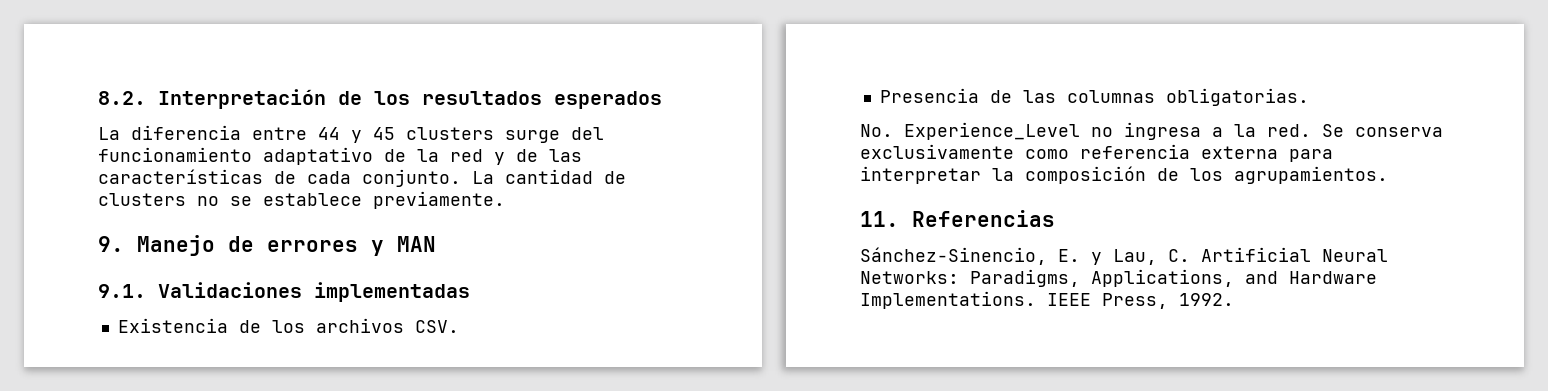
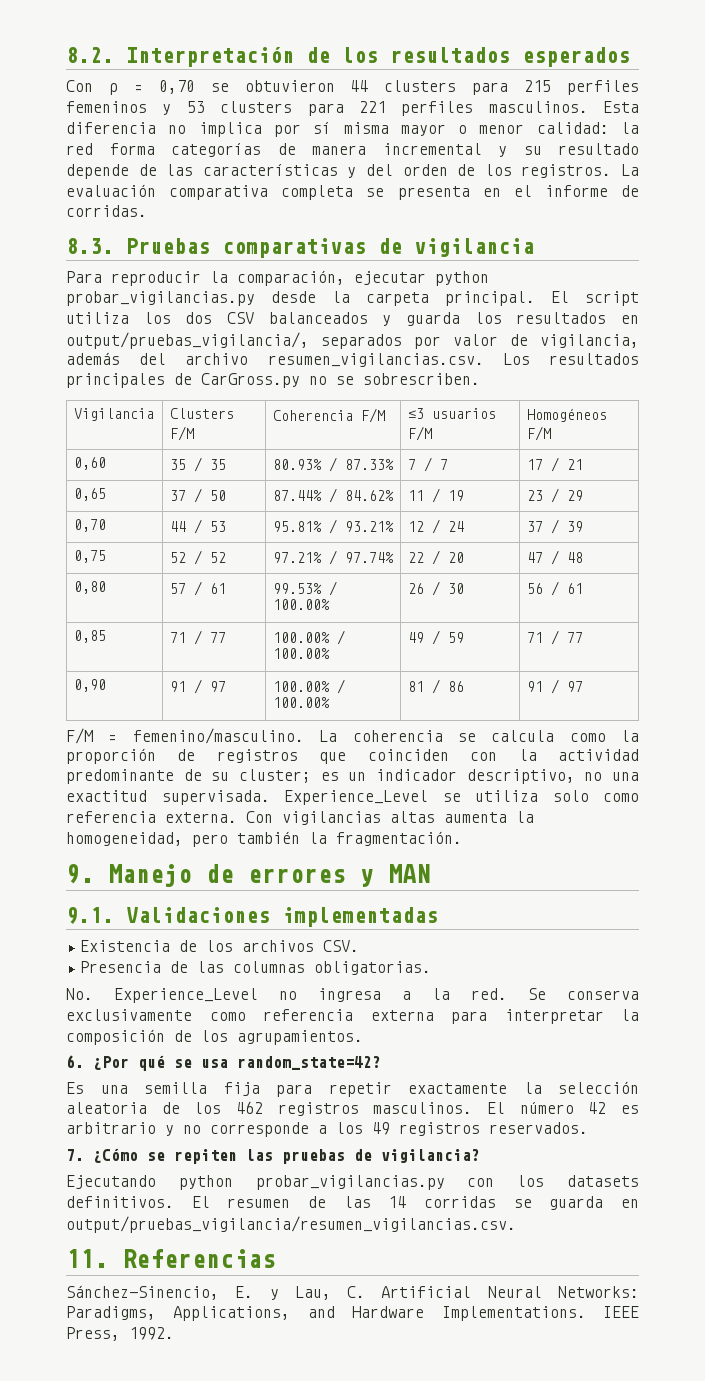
[98,125,604,143] [98,147,582,165] [98,169,626,187] [98,191,505,209] La diferencia entre 44 y 45 clusters surge del funcionamiento adaptativo de la red y de las características de cada conjunto. La cantidad de clusters no se establece previamente. -> [66,80,639,95] [66,101,639,116] [66,122,639,137] [66,143,639,157] [66,164,640,179] [66,184,639,200] [66,205,147,217] [66,238,534,258] [66,270,489,286] [66,291,639,306] [66,312,639,326] [66,332,639,349] [66,352,639,367] [66,373,480,388] [73,408,154,421] [169,408,234,419] [169,426,194,441] [272,408,385,423] [407,408,496,419] [407,426,432,441] [526,408,607,422] [526,426,551,441] [73,457,106,470] [169,457,226,472] [272,457,394,472] [407,457,448,472] [526,457,583,472] [73,488,106,501] [169,488,226,503] [272,488,394,503] [407,488,464,503] [526,488,583,503] [73,519,106,532] [169,519,226,534] [272,519,394,534] [407,519,464,534] [526,519,583,534] [73,550,106,563] [169,550,226,565] [272,550,394,565] [407,550,464,565] [526,550,583,565] [73,581,106,594] [169,581,226,596] [272,581,337,596] [272,599,330,610] [407,581,464,596] [526,581,583,596] [73,630,106,643] [169,630,226,645] [272,630,345,645] [272,648,330,659] [407,630,464,645] [526,630,583,645] [73,679,106,692] [169,679,226,694] [272,679,345,694] [272,697,330,708] [407,679,464,694] [526,679,583,694] [66,728,639,744] [66,748,640,764] [66,769,639,784] [66,790,639,805] [66,811,534,825] [66,831,462,847] Con ρ = 0,70 se obtuvieron 44 clusters para 215 perfiles femeninos y 53 clusters para 221 perfiles masculinos. Esta diferencia no implica por sí misma mayor o menor calidad: la red forma categorías de manera incremental y su resultado depende de las características y del orden de los registros. La evaluación comparativa completa se presenta en el informe de corridas. // 8.3. Pruebas comparativas de vigilancia // Para reproducir la comparación, ejecutar python probar_vigilancias.py desde la carpeta principal. El script utiliza los dos CSV balanceados y guarda los resultados en output/pruebas_vigilancia/, separados por valor de vigilancia, además del archivo resumen_vigilancias.csv. Los resultados principales de CarGross.py no se sobrescriben. // Vigilancia | Clusters F/M | Coherencia F/M | ≤3 usuarios F/M | Homogéneos F/M // 0,60 | 35 / 35 | 80.93% / 87.33% | 7 / 7 | 17 / 21 // 0,65 | 37 / 50 | 87.44% / 84.62% | 11 / 19 | 23 / 29 // 0,70 | 44 / 53 | 95.81% / 93.21% | 12 / 24 | 37 / 39 // 0,75 | 52 / 52 | 97.21% / 97.74% | 22 / 20 | 47 / 48 // 0,80 | 57 / 61 | 99.53% / 100.00% | 26 / 30 | 56 / 61 // 0,85 | 71 / 77 | 100.00% / 100.00% | 49 / 59 | 71 / 77 // 0,90 | 91 / 97 | 100.00% / 100.00% | 81 / 86 | 91 / 97 // F/M = femenino/masculino. La coherencia se calcula como la proporción de registros que coinciden con la actividad predominante de su cluster; es un indicador descriptivo, no una exactitud supervisada. Experience_Level se utiliza solo como referencia externa. Con vigilancias altas aumenta la homogeneidad, pero también la fragmentación.
(1388, 175) none -> [66,1055,381,1071] [66,1081,639,1097] [66,1101,639,1116] [66,1122,588,1137] [66,1148,480,1164] [66,1175,639,1190] [66,1196,640,1210] [66,1216,516,1233] // 6. ¿Por qué se usa random_state=42? // Es una semilla fija para repetir exactamente la selección aleatoria de los 462 registros masculinos. El número 42 es arbitrario y no corresponde a los 49 registros reservados. // 7. ¿Cómo se repiten las pruebas de vigilancia? // Ejecutando python probar_vigilancias.py con los datasets definitivos. El resumen de las 14 corridas se guarda en output/pruebas_vigilancia/resumen_vigilancias.csv.

